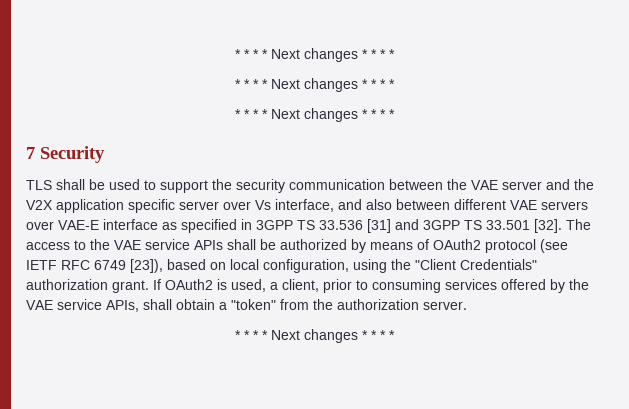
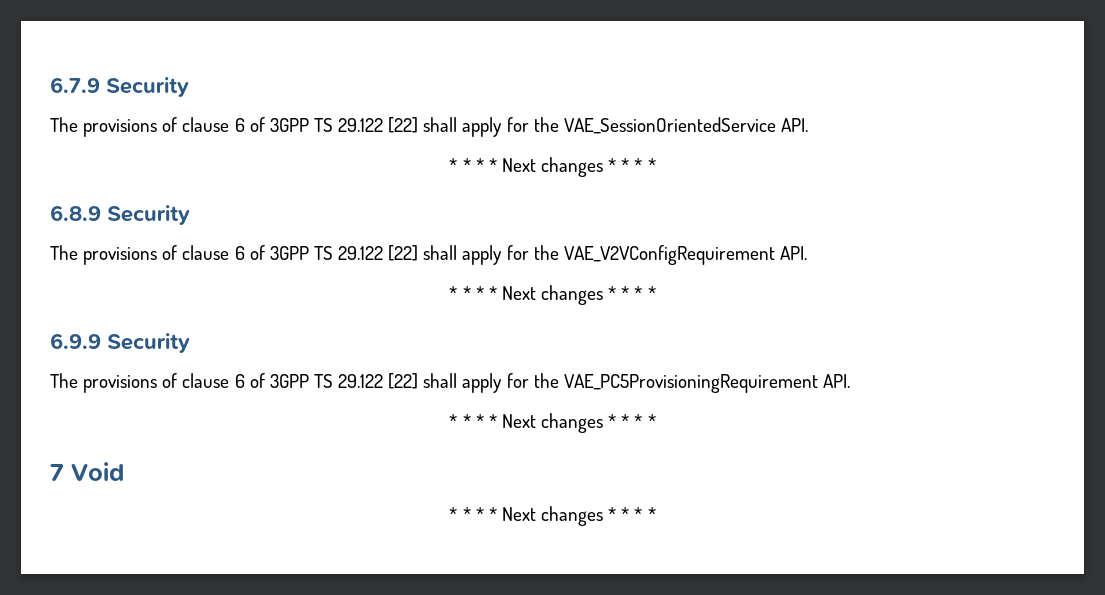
(234, 54) none -> [50,77,189,97] [50,117,808,137] 6.7.9 Security // The provisions of clause 6 of 3GPP TS 29.122 [22] shall apply for the VAE_SessionOrientedService API. //
(395, 54) none -> [50,205,190,225] [50,245,807,265] // 6.8.9 Security // The provisions of clause 6 of 3GPP TS 29.122 [22] shall apply for the VAE_V2VConfigRequirement API.
(395, 84) none -> [50,333,190,353] [50,373,850,393] // 6.9.9 Security // The provisions of clause 6 of 3GPP TS 29.122 [22] shall apply for the VAE_PC5ProvisioningRequirement API.
[40,146,105,163] [26,179,594,193] [26,199,588,213] [26,219,591,233] [26,239,568,253] [26,259,537,273] [26,279,589,293] [26,299,467,312] Security // TLS shall be used to support the security communication between the VAE server and the V2X application specific server over Vs interface, and also between different VAE servers over VAE-E interface as specified in 3GPP TS 33.536 [31] and 3GPP TS 33.501 [32]. The access to the VAE service APIs shall be authorized by means of OAuth2 protocol (see IETF RFC 6749 [23]), based on local configuration, using the "Client Credentials" authorization grant. If OAuth2 is used, a client, prior to consuming services offered by the VAE service APIs, shall obtain a "token" from the authorization server. -> [71,462,124,481] Void

